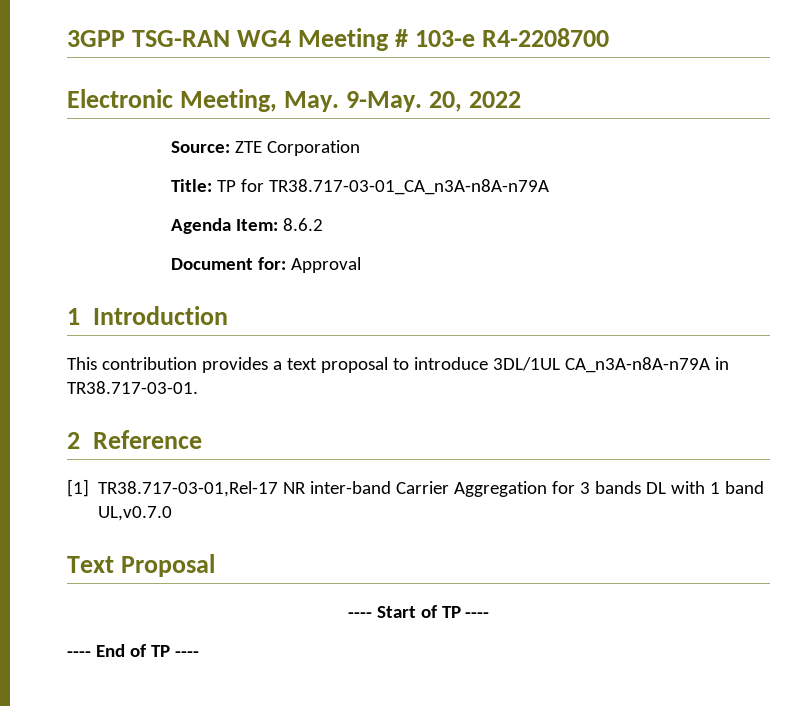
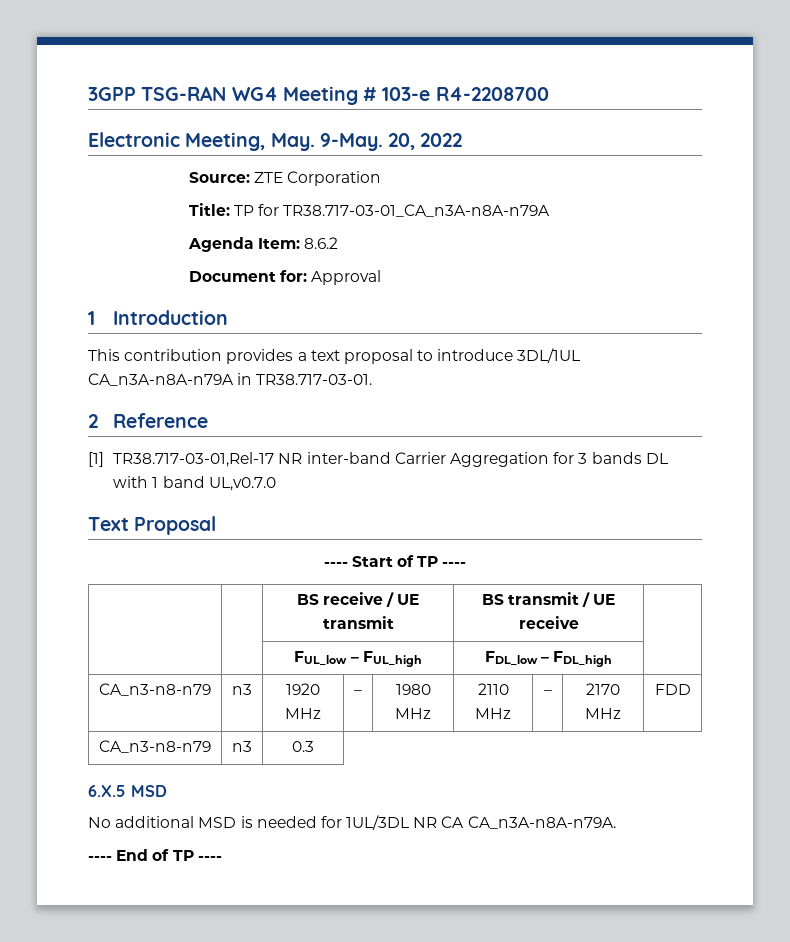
(490, 615) none -> [296,592,420,607] [322,616,394,629] [481,592,616,607] [518,616,579,629] [294,651,422,667] [484,651,613,667] [99,683,211,696] [232,684,252,695] [286,683,320,695] [285,708,321,719] [354,690,362,695] [395,684,431,695] [395,708,431,719] [477,683,509,695] [475,708,511,719] [543,690,552,695] [586,683,620,695] [585,708,621,719] [654,684,691,695] [99,740,211,753] [232,741,252,752] [292,741,314,752] [88,785,167,797] [88,815,616,830] // | | BS receive / UE transmit | BS transmit / UE receive | // | | FUL_low – FUL_high | FDL_low – FDL_high | // CA_n3-n8-n79 | n3 | 1920 MHz | – | 1980 MHz | 2110 MHz | – | 2170 MHz | FDD // CA_n3-n8-n79 | n3 | 0.3 // 6.X.5 MSD // No additional MSD is needed for 1UL/3DL NR CA CA_n3A-n8A-n79A.

